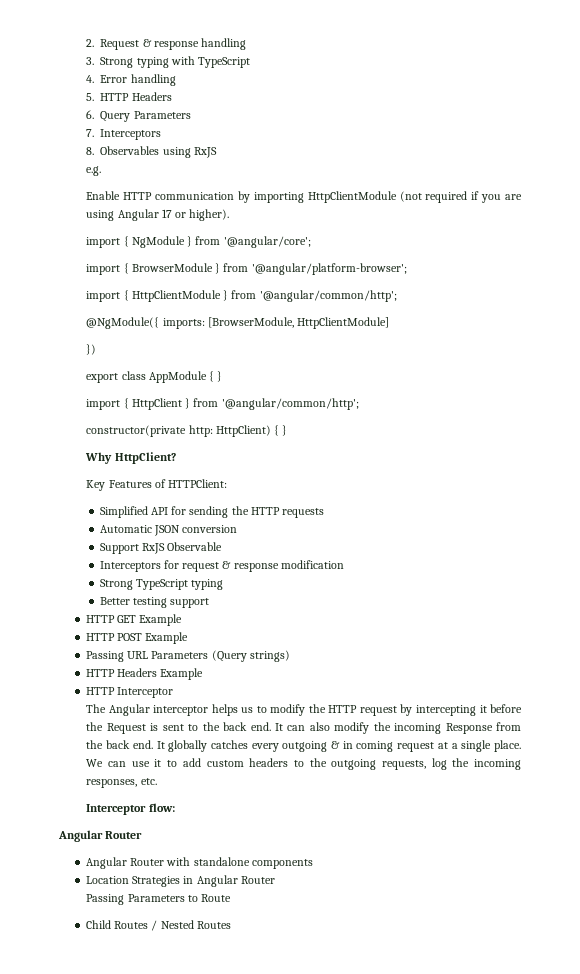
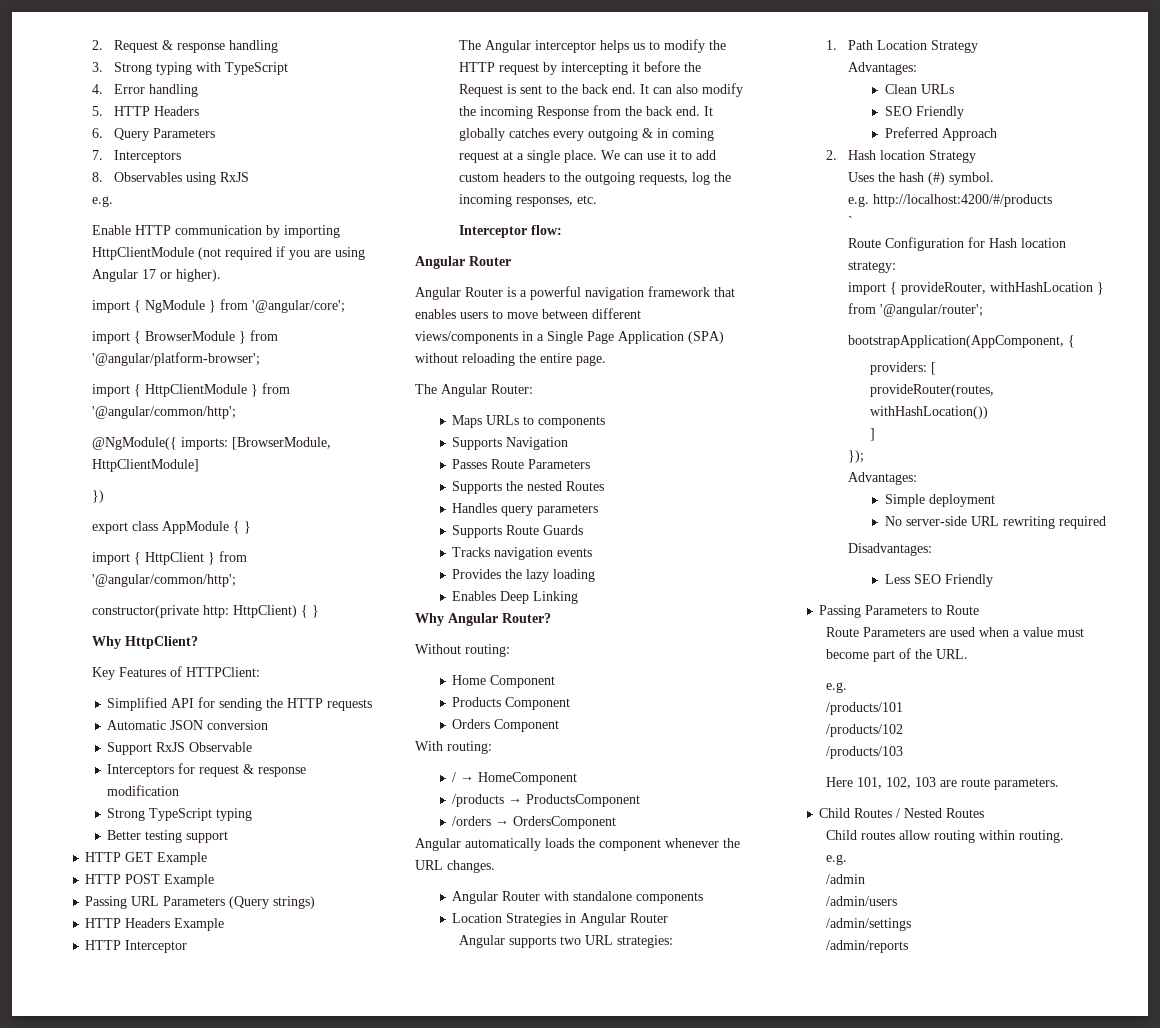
(143, 835) none -> [415,286,735,300] [415,308,641,319] [415,331,724,344] [415,353,606,366] [415,384,533,397] [452,415,606,428] [452,437,569,450] [452,459,591,469] [452,481,605,494] [452,503,599,516] [452,525,584,538] [452,547,593,560] [452,569,596,582] [452,591,579,604] [415,613,551,626] [415,644,510,657] [452,675,556,688] [452,697,571,710] [452,719,560,732] [415,741,492,754] [452,772,578,785] [452,794,641,807] [452,816,617,829] [415,838,740,851] [415,860,495,873] // Angular Router is a powerful navigation framework that enables users to move between different views/components in a Single Page Application (SPA) without reloading the entire page. // The Angular Router: // Maps URLs to components // Supports Navigation // Passes Route Parameters // Supports the nested Routes // Handles query parameters // Supports Route Guards // Tracks navigation events // Provides the lazy loading // Enables Deep Linking // Why Angular Router? // Without routing: // Home Component // Products Component // Orders Component // With routing: // / → HomeComponent // /products → ProductsComponent // /orders → OrdersComponent // Angular automatically loads the component whenever the URL changes.
[86,894,232,905] Passing Parameters to Route -> [458,935,673,948] [825,40,978,53] [847,62,917,75] [884,84,954,94] [884,106,964,119] [884,127,997,141] [825,150,976,163] [847,172,994,185] [847,194,1052,207] [847,216,853,226] [847,237,1066,251] [847,261,896,273] [847,282,1104,295] [847,303,983,317] [847,335,1075,348] [869,362,936,375] [869,384,994,397] [869,406,988,419] [869,428,875,441] [847,450,864,463] [847,472,917,485] [884,494,995,507] [884,516,1106,529] [847,543,932,556] [884,574,993,587] [819,605,980,618] [825,627,1084,637] [825,648,968,662] [825,682,847,693] [825,702,903,715] [825,724,903,737] [825,746,903,759] [825,777,1059,790] Angular supports two URL strategies: // 1. Path Location Strategy // Advantages: // Clean URLs // SEO Friendly // Preferred Approach // 2. Hash location Strategy // Uses the hash (#) symbol. // e.g. http://localhost:4200/#/products // ` // Route Configuration for Hash location strategy: // import { provideRouter, withHashLocation } from '@angular/router'; // bootstrapApplication(AppComponent, { // providers: [ // provideRouter(routes, withHashLocation()) // ] // }); // Advantages: // Simple deployment // No server-side URL rewriting required // Disadvantages: // Less SEO Friendly // Passing Parameters to Route // Route Parameters are used when a value must become part of the URL. // e.g. // /products/101 // /products/102 // /products/103 // Here 101, 102, 103 are route parameters.
(231, 925) none -> [825,830,1064,843] [825,854,847,865] [825,874,865,884] [825,896,897,906] [825,918,911,931] [825,940,908,953] // Child routes allow routing within routing. // e.g. // /admin // /admin/users // /admin/settings // /admin/reports

